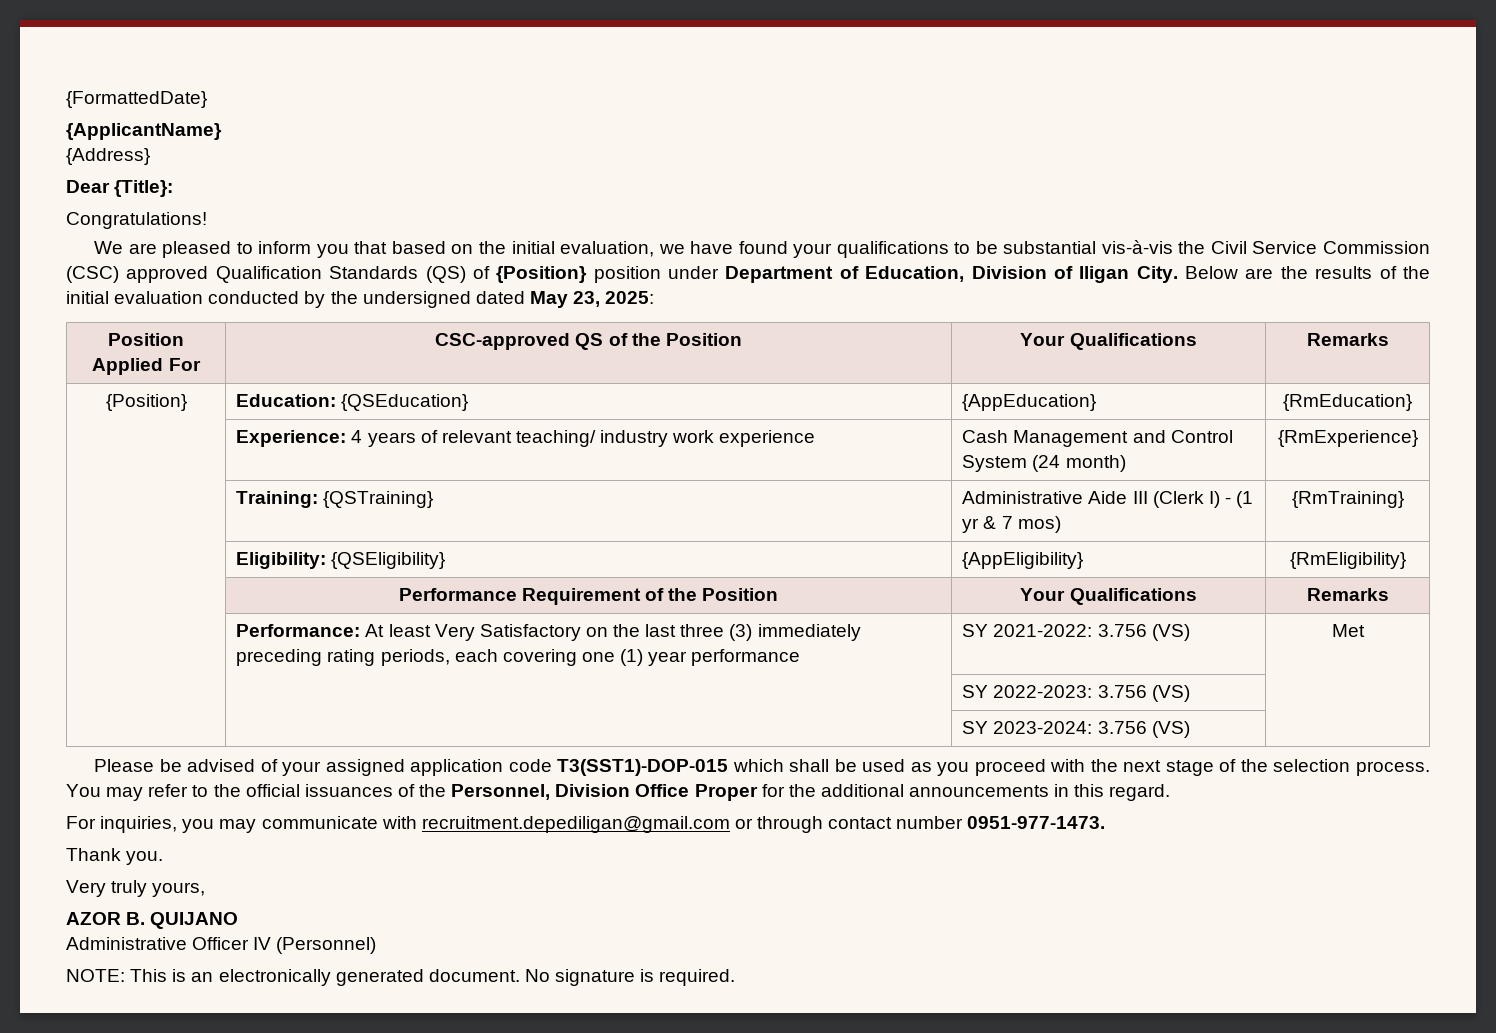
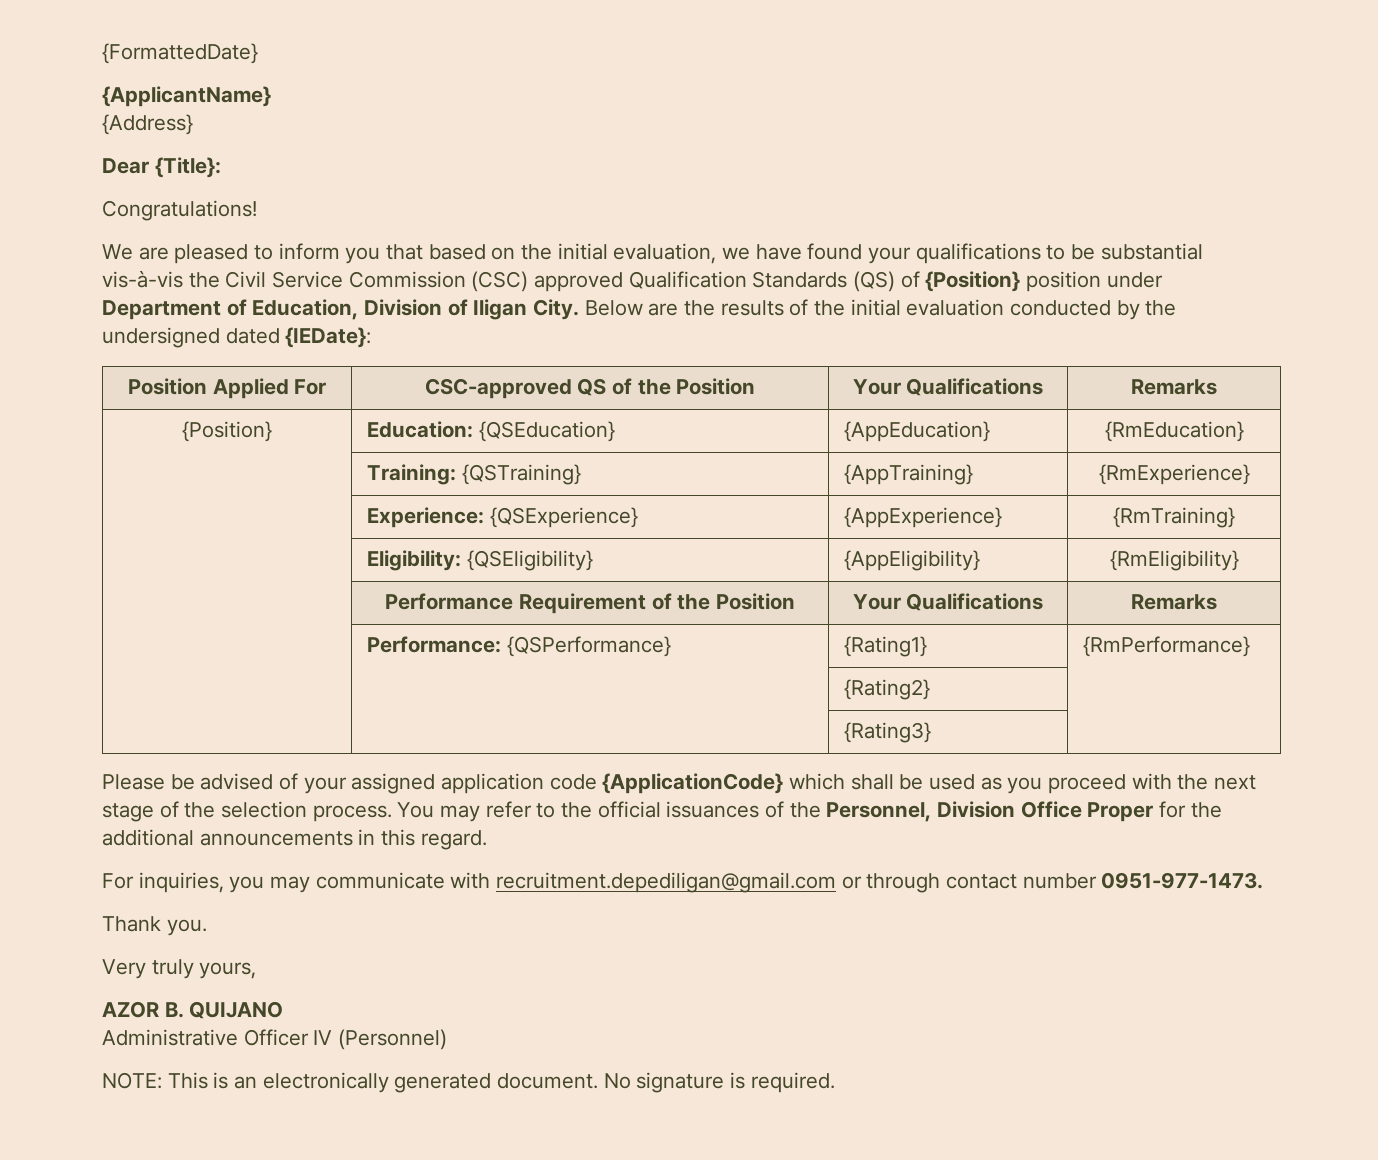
[529,291,655,308] May 23, 2025: -> [285,327,372,348] {IEDate}:
[236,430,816,447] [962,430,1233,447] [962,455,1126,472] [1277,430,1418,447] [236,491,434,508] [962,491,1254,508] [962,516,1061,533] Experience: 4 years of relevant teaching/ industry work experience | Cash Management and Control System (24 month) | {RmExperience} // | Training: {QSTraining} | Administrative Aide III (Clerk I) - (1 yr & 7 mos) -> [367,464,581,485] [844,464,974,485] [1098,464,1250,485] [367,507,638,528] [844,507,1003,528] Training: {QSTraining} | {AppTraining} | {RmExperience} // | Experience: {QSExperience} | {AppExperience}
[365,624,861,641] [236,649,801,666] [962,624,1190,641] [1331,624,1365,637] [962,685,1190,702] [962,721,1190,738] At least Very Satisfactory on the last three (3) immediately preceding rating periods, each covering one (1) year performance | SY 2021-2022: 3.756 (VS) | Met // | | SY 2022-2023: 3.756 (VS) | // | | SY 2023-2024: 3.756 (VS) -> [506,636,671,657] [844,636,928,657] [1083,636,1251,657] [844,679,931,700] [844,722,932,743] {QSPerformance} | {Rating1} | {RmPerformance} // | | {Rating2} | // | | {Rating3}
[557,759,729,776] T3(SST1)-DOP-015 -> [602,773,784,794] {ApplicationCode}

